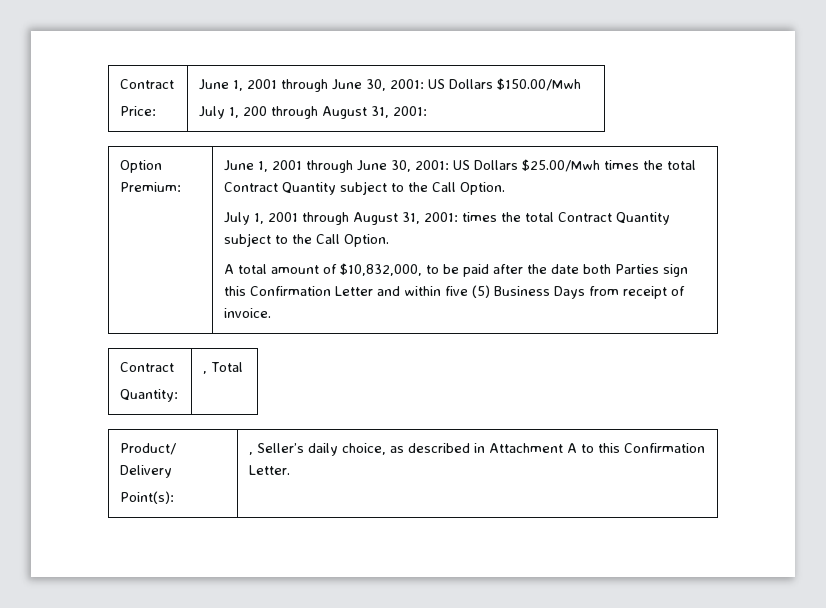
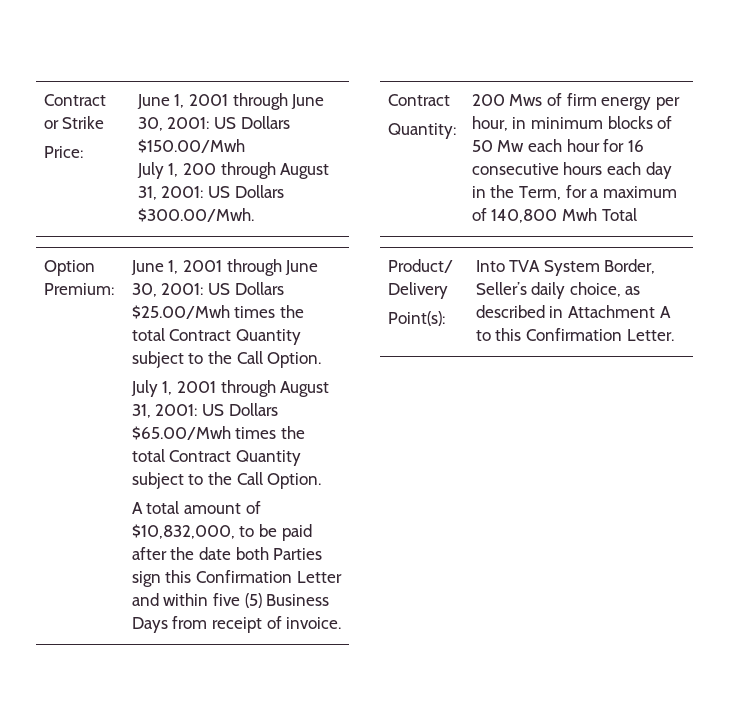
[120,79,175,89] Contract -> [43,94,106,106] [43,116,105,129] Contract or Strike
(428, 111) none -> [207,185,284,198] [137,208,254,222] US Dollars $300.00/Mwh.
(459, 217) none -> [201,403,278,416] [131,426,231,440] US Dollars $65.00/Mwh
[203,371,208,374] , -> [471,93,680,110] [471,116,673,131] [471,139,644,152] [471,162,672,179] [471,185,677,200] [471,208,597,223] 200 Mws of firm energy per hour, in minimum blocks of 50 Mw each hour for 16 consecutive hours each day in the Term, for a maximum of 140,800 Mwh
[249,452,254,455] , -> [475,259,656,276] Into TVA System Border,

